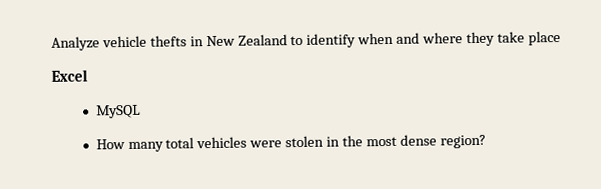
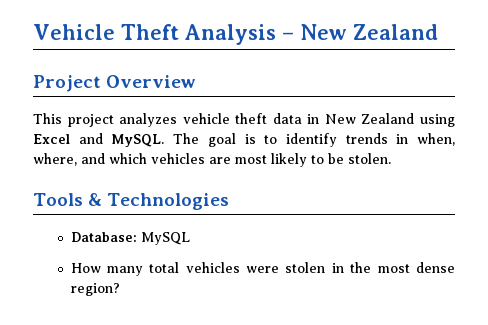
[51,31,561,51] [51,69,88,82] Analyze vehicle thefts in New Zealand to identify when and where they take place // Excel // -> [33,24,438,45] [33,75,197,92] [33,113,455,127] [33,133,455,147] [33,153,391,167] [33,193,230,210] [70,232,137,242] Vehicle Theft Analysis – New Zealand // Project Overview // This project analyzes vehicle theft data in New Zealand using Excel and MySQL. The goal is to identify trends in when, where, and which vehicles are most likely to be stolen. // Tools & Technologies // Database:

